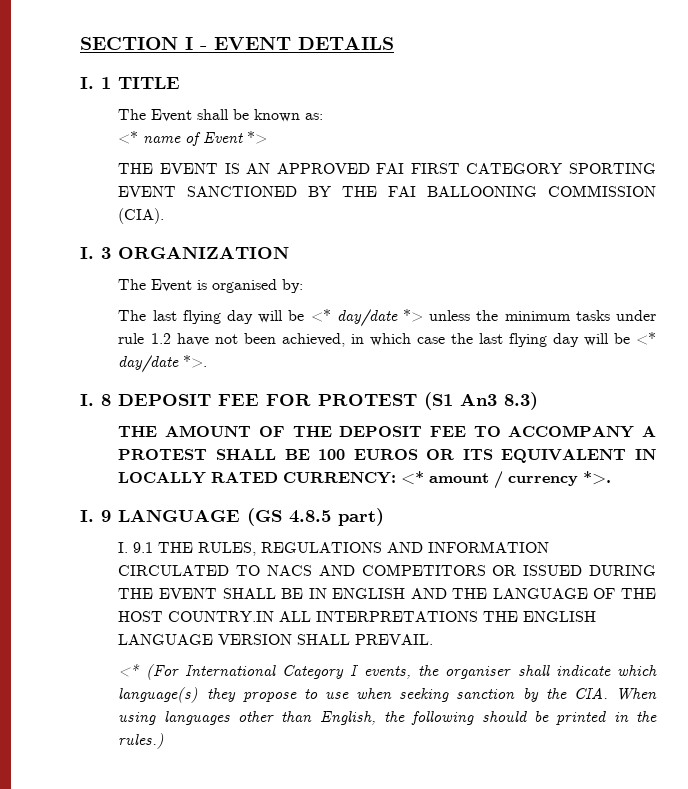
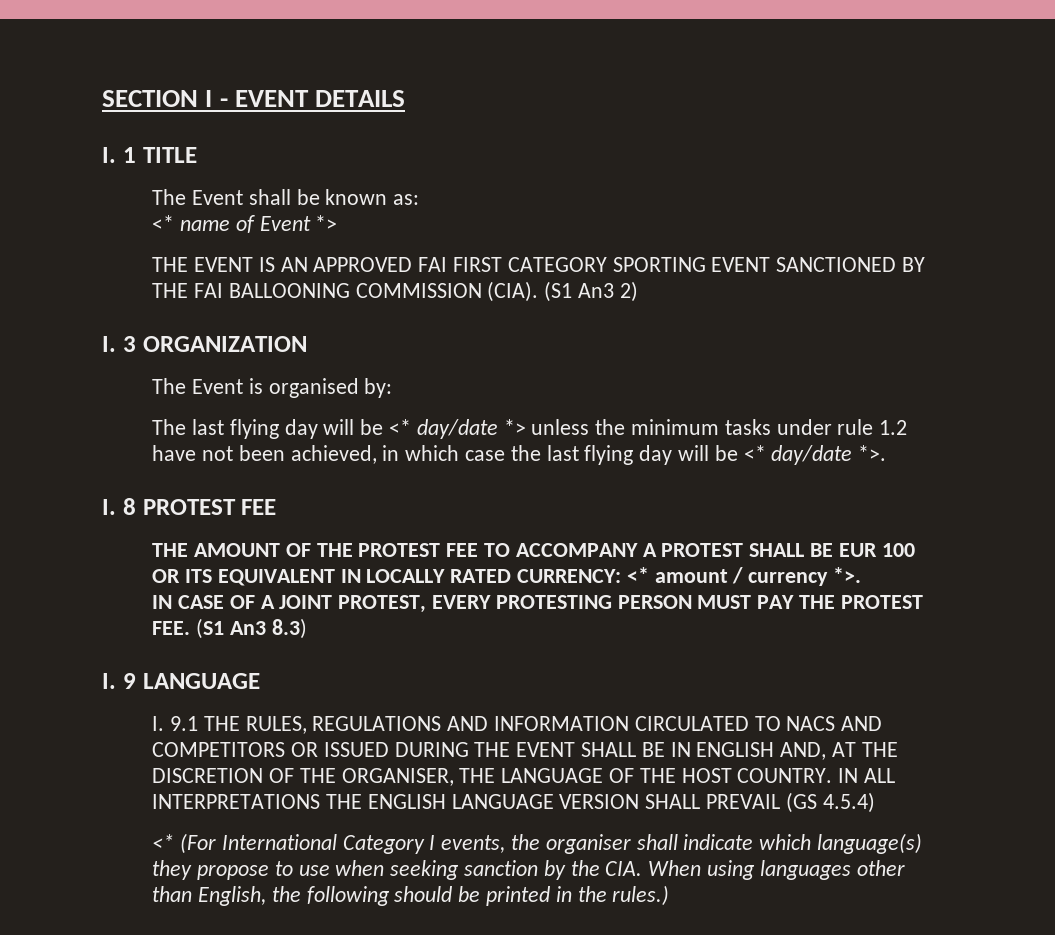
(165, 216) none -> [544,281,638,302] (S1 An3 2)
[118,392,538,410] DEPOSIT FEE FOR PROTEST (S1 An3 8.3) -> [142,499,277,515] PROTEST FEE
[339,426,423,437] DEPOSIT -> [358,543,441,557] PROTEST
[318,449,418,460] 100 EUROS -> [838,543,915,557] EUR 100
(612, 478) none -> [152,595,923,613] [152,618,307,639] // IN CASE OF A JOINT PROTEST, EVERY PROTESTING PERSON MUST PAY THE PROTEST FEE. (S1 An3 8.3)
[247,508,384,526] (GS 4.8.5 part) -> (260, 681) none
[410,588,447,599] AND -> [780,742,898,760] [152,768,454,786] AND, AT THE DISCRETION OF THE ORGANISER,
[168,611,275,622] COUNTRY.IN -> [737,768,859,783] COUNTRY. IN
[355,634,434,645] PREVAIL. -> [705,792,875,813] PREVAIL (GS 4.5.4)

